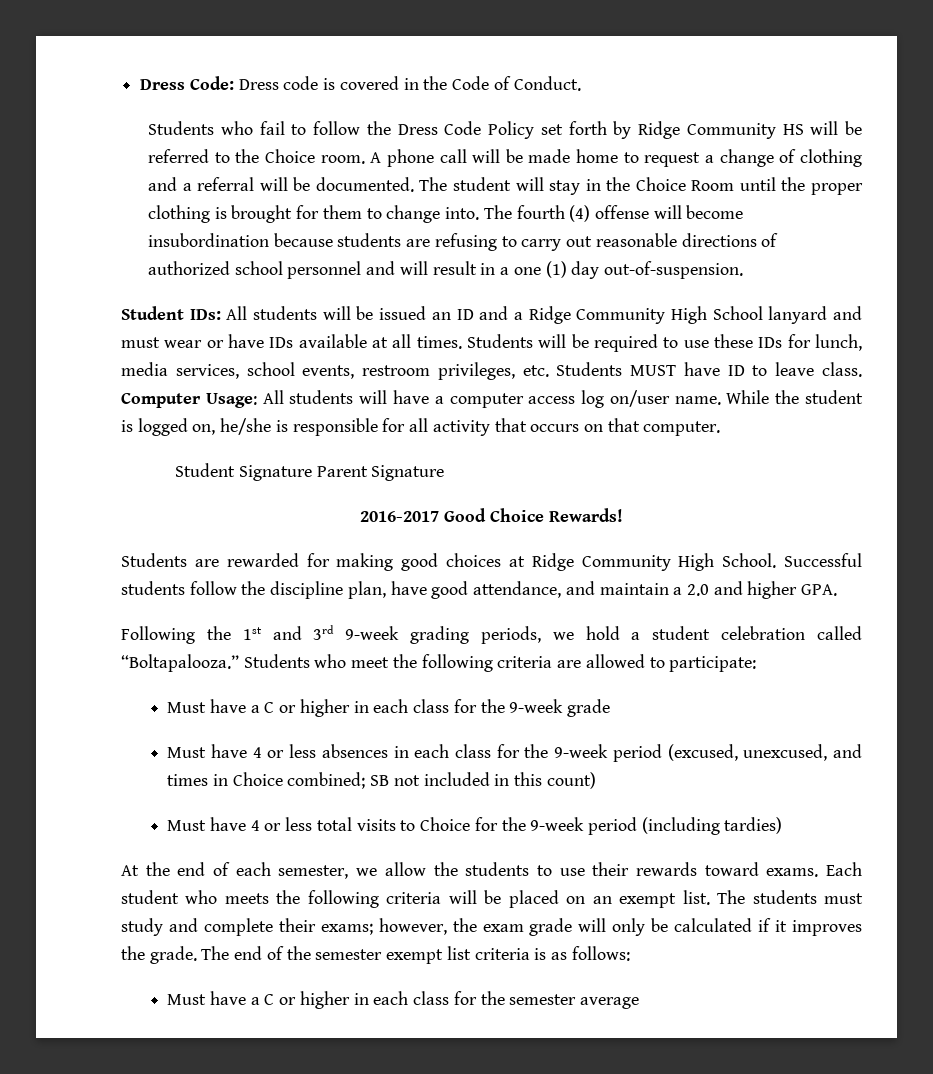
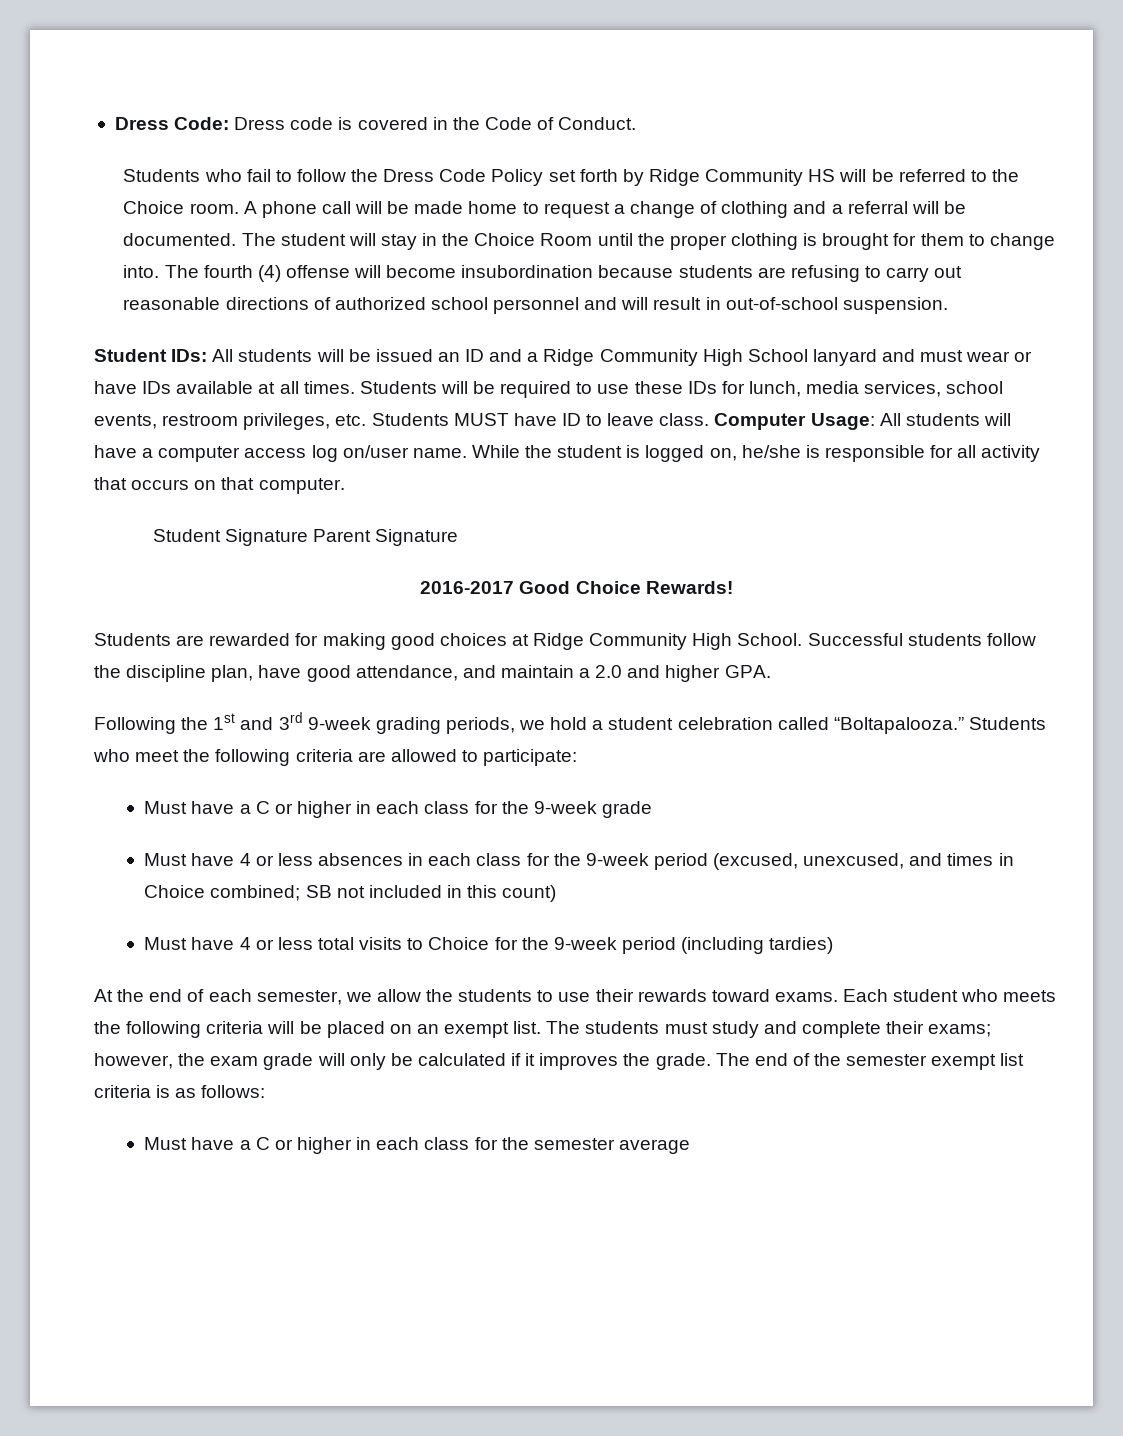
[500,261,743,279] a one (1) day out-of-suspension. -> [725,297,948,314] out-of-school suspension.

